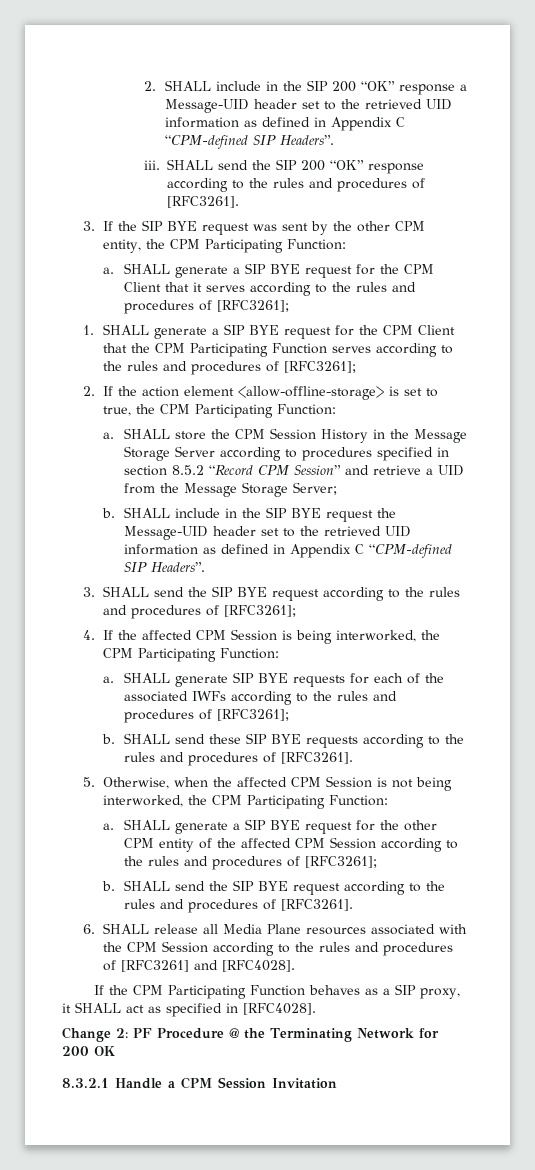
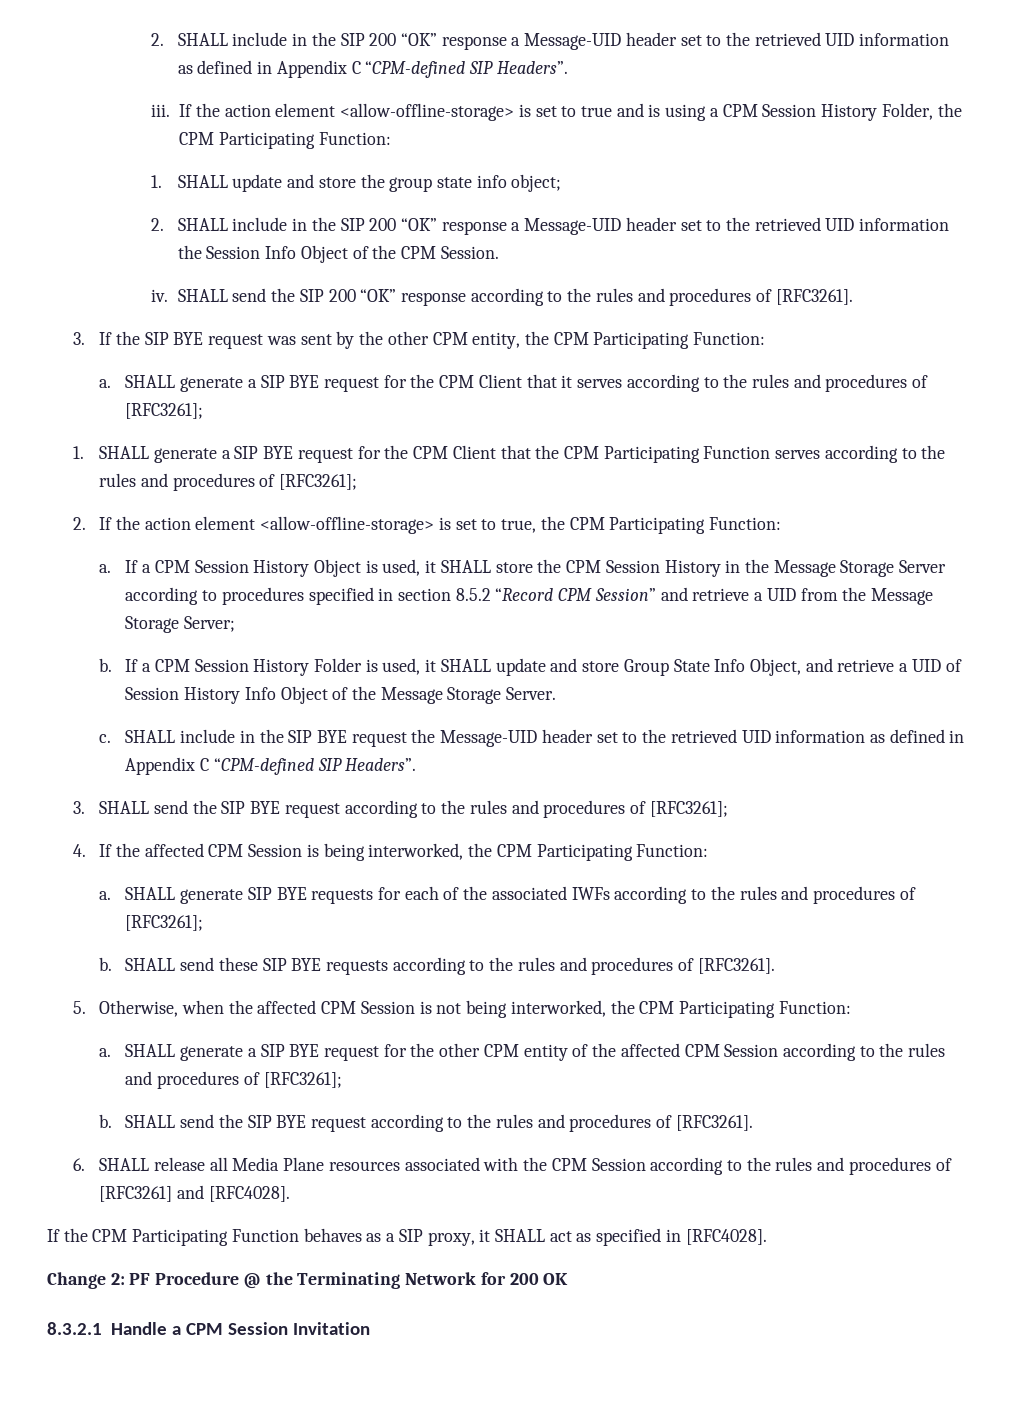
(161, 165) none -> [179,103,962,121] [179,132,391,149] [151,174,562,192] [151,217,950,235] [177,245,499,263] [151,289,169,302] If the action element <allow-offline-storage> is set to true and is using a CPM Session History Folder, the CPM Participating Function: // 1. SHALL update and store the group state info object; // 2. SHALL include in the SIP 200 “OK” response a Message-UID header set to the retrieved UID information the Session Info Object of the CPM Session. // iv.
(115, 435) none -> [125,559,437,577] If a CPM Session History Object is used, it
(116, 513) none -> [125,658,962,676] [125,686,557,704] [99,734,112,743] If a CPM Session History Folder is used, it SHALL update and store Group State Info Object, and retrieve a UID of Session History Info Object of the Message Storage Server. // c.

